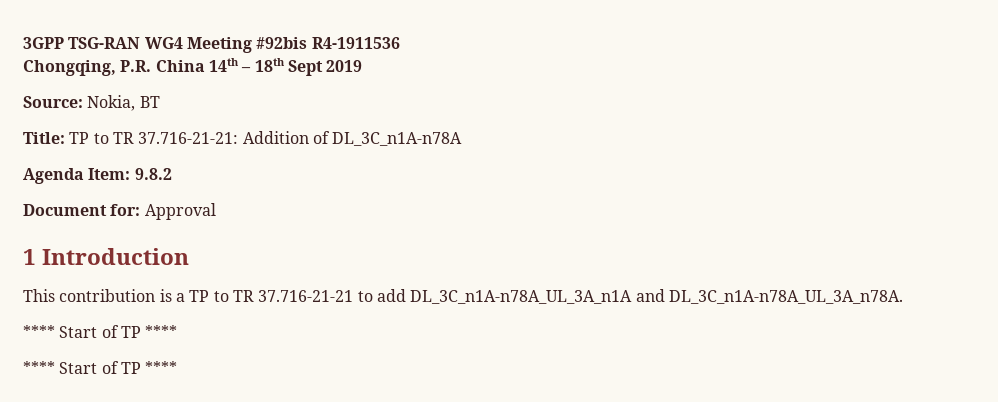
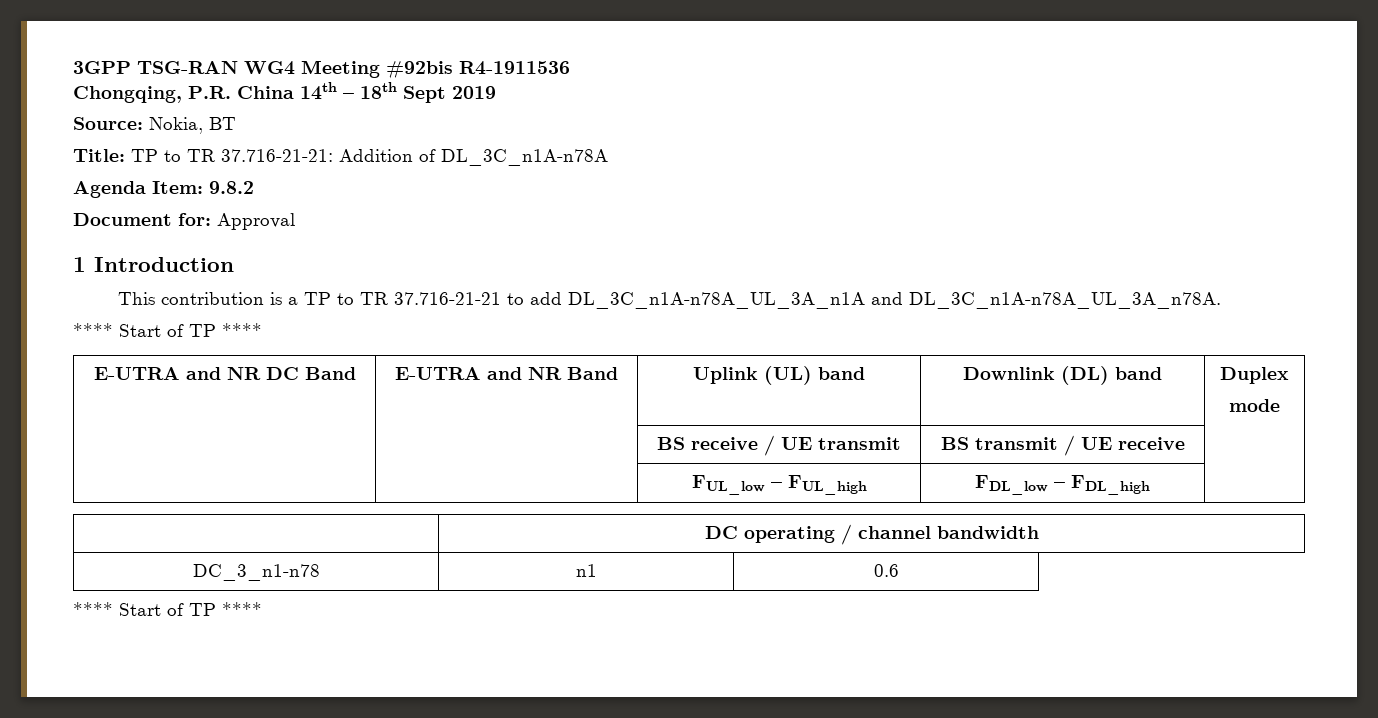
(178, 331) none -> [93,367,356,380] [395,367,618,380] [693,366,865,385] [963,366,1162,385] [1220,367,1289,384] [1229,399,1280,412] [657,435,901,456] [940,435,1185,456] [691,475,867,495] [975,475,1150,495] [704,524,1039,545] [192,564,320,581] [575,564,597,577] [873,564,899,577] // E-UTRA and NR DC Band | E-UTRA and NR Band | Uplink (UL) band | Downlink (DL) band | Duplex // mode // | | BS receive / UE transmit | BS transmit / UE receive | // | | FUL_low – FUL_high | FDL_low – FDL_high | // | DC operating / channel bandwidth // DC_3_n1-n78 | n1 | 0.6

